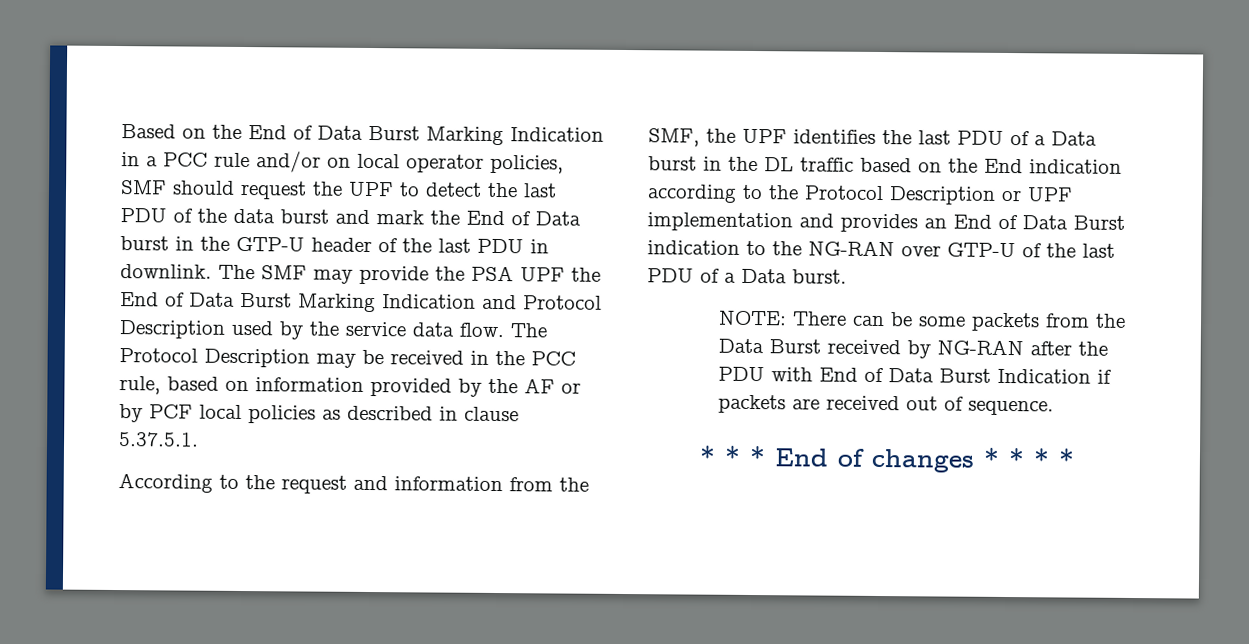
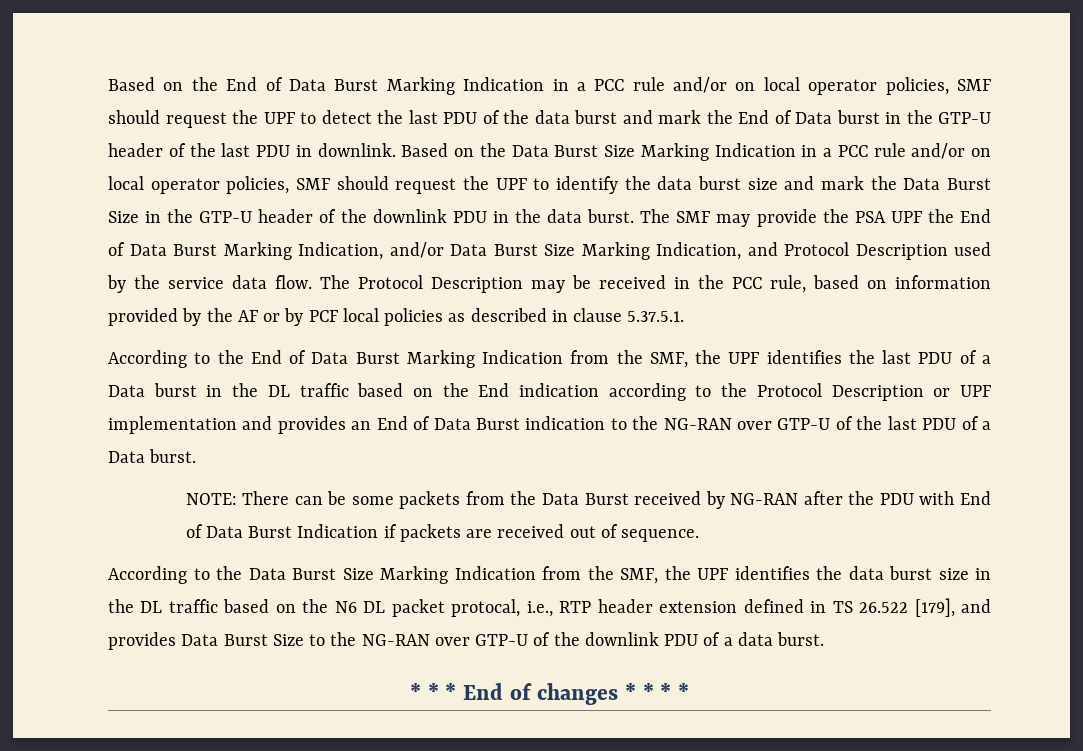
(212, 271) none -> [401,143,991,161] [108,176,991,194] [108,209,635,223] Based on the Data Burst Size Marking Indication in a PCC rule and/or on local operator policies, SMF should request the UPF to identify the data burst size and mark the Data Burst Size in the GTP-U header of the downlink PDU in the data burst.
[382,294,476,309] Indication -> [298,242,741,260] Indication, and/or Data Burst Size Marking Indication,
[281,475,503,494] request and information -> [250,350,564,368] End of Data Burst Marking Indication
(1055, 408) none -> [108,566,991,584] [108,598,992,617] [108,632,825,650] // According to the Data Burst Size Marking Indication from the SMF, the UPF identifies the data burst size in the DL traffic based on the N6 DL packet protocal, i.e., RTP header extension defined in TS 26.522 [179], and provides Data Burst Size to the NG-RAN over GTP-U of the downlink PDU of a data burst.

